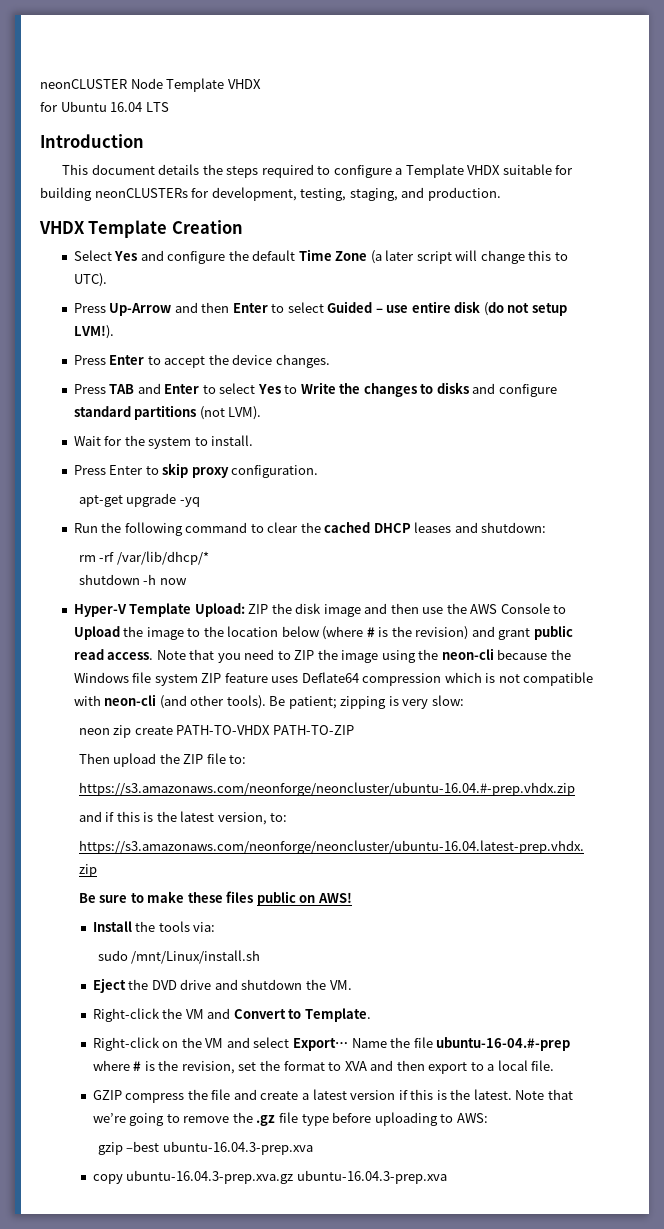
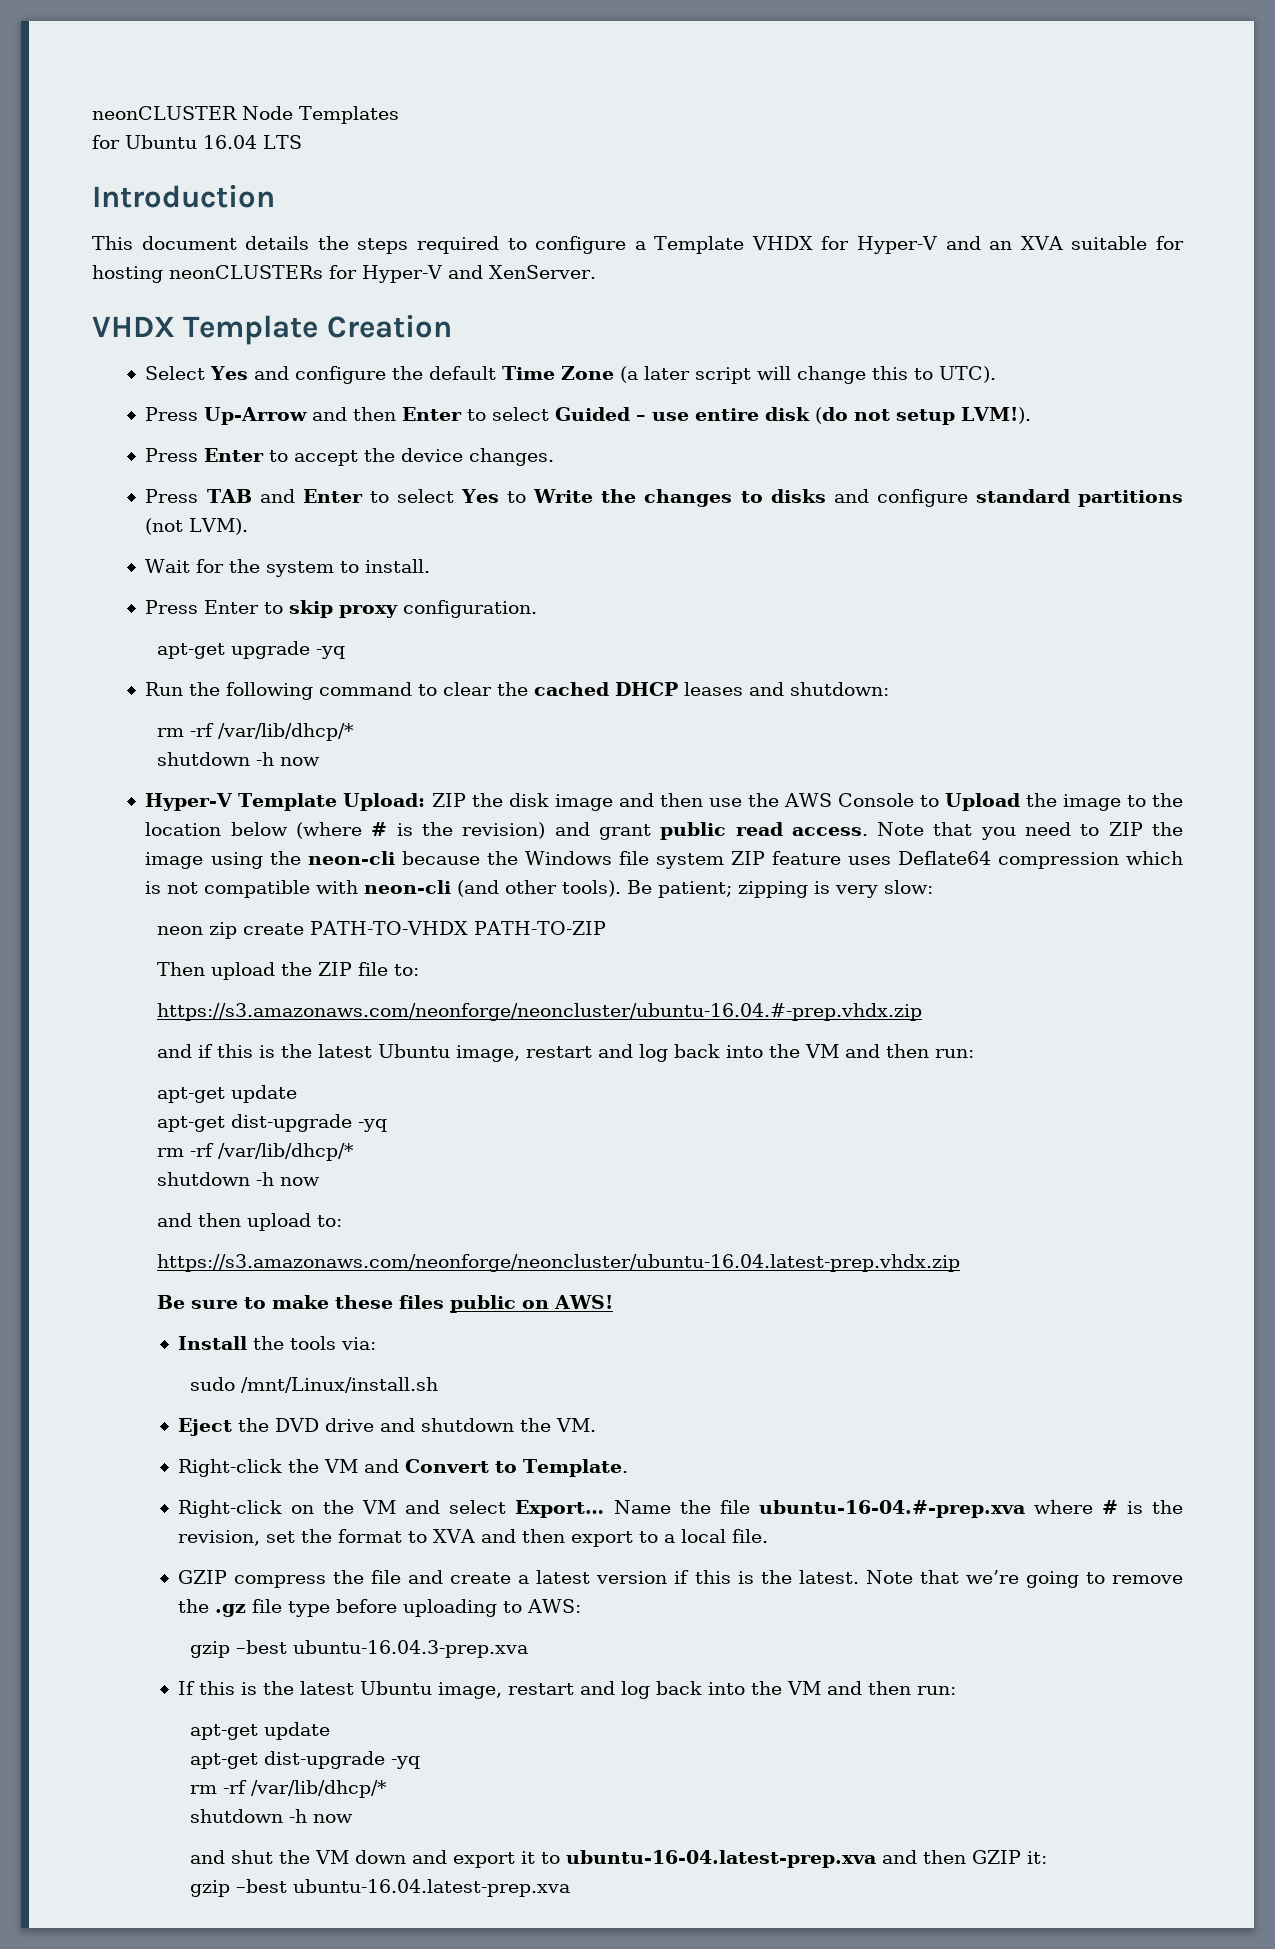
[166,78,261,92] Template VHDX -> [298,106,399,124] Templates
(501, 170) none -> [821,236,1063,254] for Hyper-V and an XVA
[40,187,92,201] building -> [92,265,163,283] hosting
[211,187,501,201] development, testing, staging, and production. -> [361,265,596,283] Hyper-V and XenServer.
[217,812,267,825] version, -> [378,1044,975,1062] [157,1085,298,1103] [157,1114,388,1132] [157,1143,355,1161] [157,1172,321,1186] [157,1213,312,1231] Ubuntu image, restart and log back into the VM and then run: // apt-get update // apt-get dist-upgrade -yq // rm -rf /var/lib/dhcp/* // shutdown -h now // and then upload
[436,1037,571,1051] ubuntu-16-04.#-prep -> [758,1500,1025,1518] ubuntu-16-04.#-prep.xva
[92,1170,447,1184] copy ubuntu-16.04.3-prep.xva.gz ubuntu-16.04.3-prep.xva -> [178,1681,957,1699] [189,1722,330,1740] [189,1751,420,1769] [189,1780,387,1798] [189,1809,353,1823] [189,1850,1047,1868] [189,1879,570,1897] If this is the latest Ubuntu image, restart and log back into the VM and then run: // apt-get update // apt-get dist-upgrade -yq // rm -rf /var/lib/dhcp/* // shutdown -h now // and shut the VM down and export it to ubuntu-16-04.latest-prep.xva and then GZIP it: // gzip –best ubuntu-16.04.latest-prep.xva

